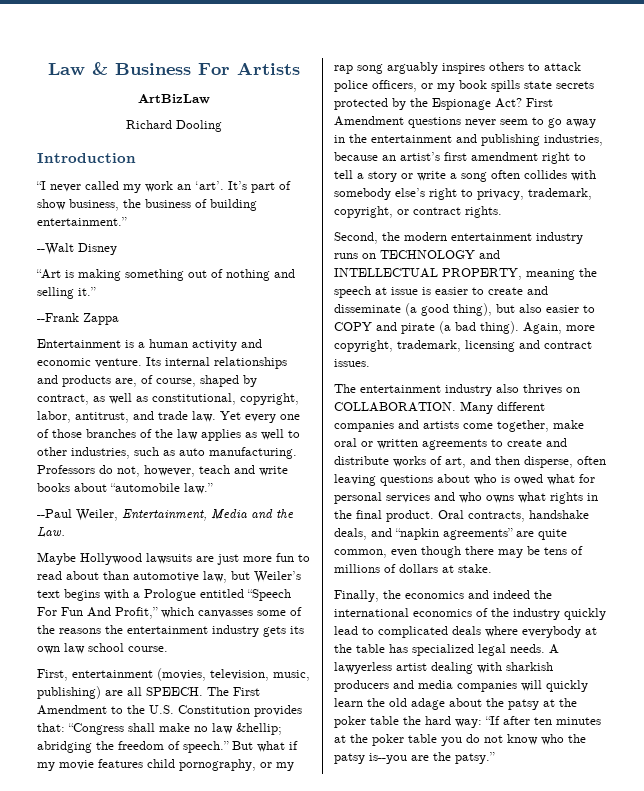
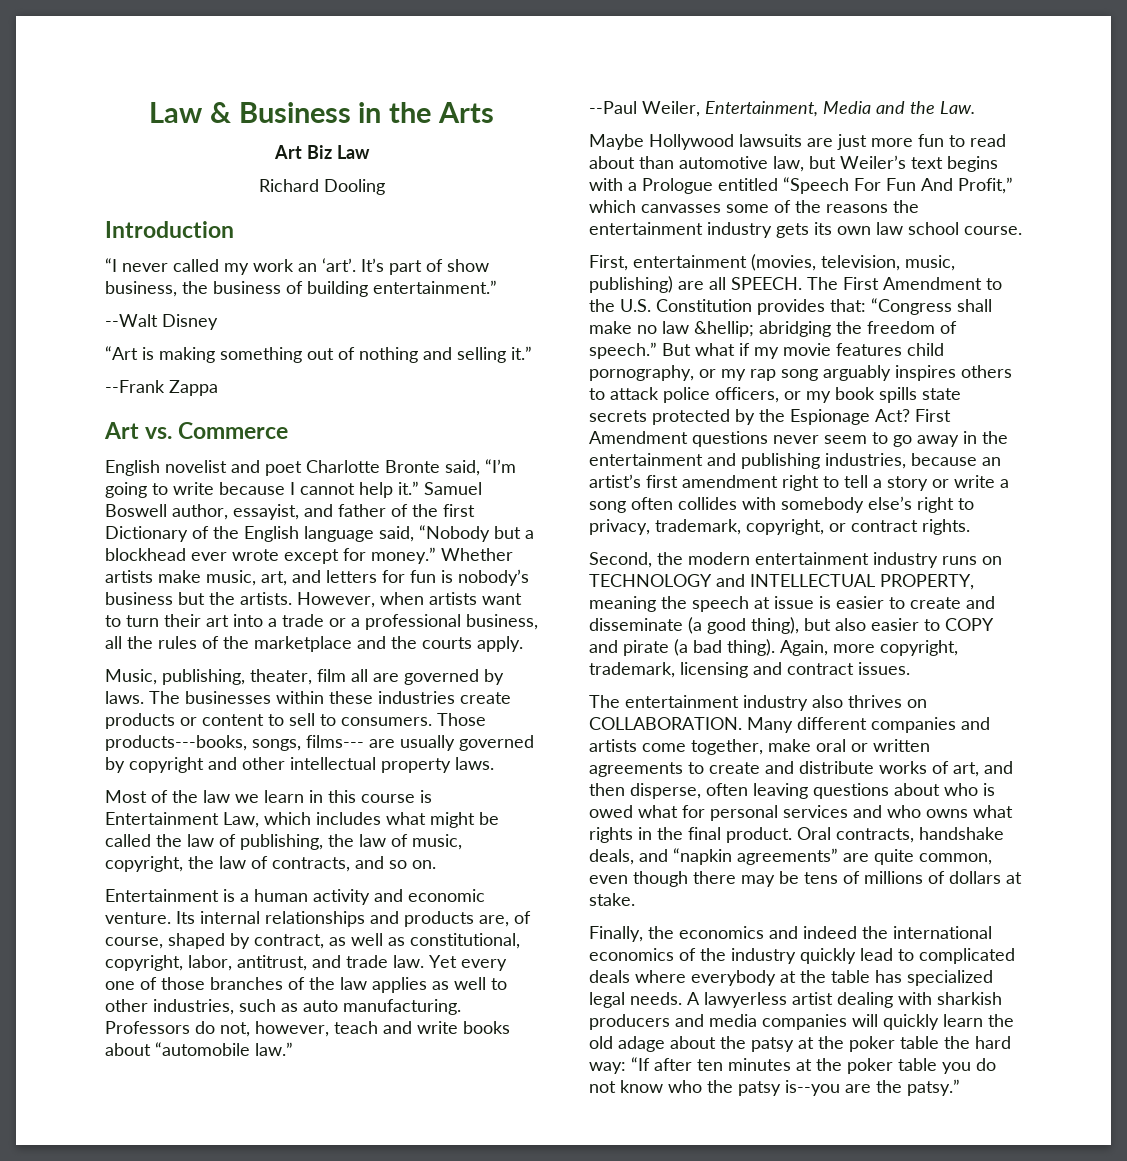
[197,62,300,75] [137,94,210,104] For Artists // ArtBizLaw -> [358,102,494,123] [273,145,370,159] in the Arts // Art Biz Law
(119, 319) none -> [104,422,289,439] [105,459,516,476] [105,481,482,498] [105,504,475,520] [105,525,534,542] [105,547,513,564] [105,569,529,586] [105,592,522,608] [105,614,538,630] [105,636,523,652] [105,669,504,685] [105,691,511,704] [105,713,486,729] [105,735,534,751] [105,757,494,773] [105,790,432,803] [105,812,499,828] [105,834,462,850] [105,856,436,872] // Art vs. Commerce // English novelist and poet Charlotte Bronte said, “I’m going to write because I cannot help it.” Samuel Boswell author, essayist, and father of the first Dictionary of the English language said, “Nobody but a blockhead ever wrote except for money.” Whether artists make music, art, and letters for fun is nobody’s business but the artists. However, when artists want to turn their art into a trade or a professional business, all the rules of the marketplace and the courts apply. // Music, publishing, theater, film all are governed by laws. The businesses within these industries create products or content to sell to consumers. Those products---books, songs, films--- are usually governed by copyright and other intellectual property laws. // Most of the law we learn in this course is Entertainment Law, which includes what might be called the law of publishing, the law of music, copyright, the law of contracts, and so on.

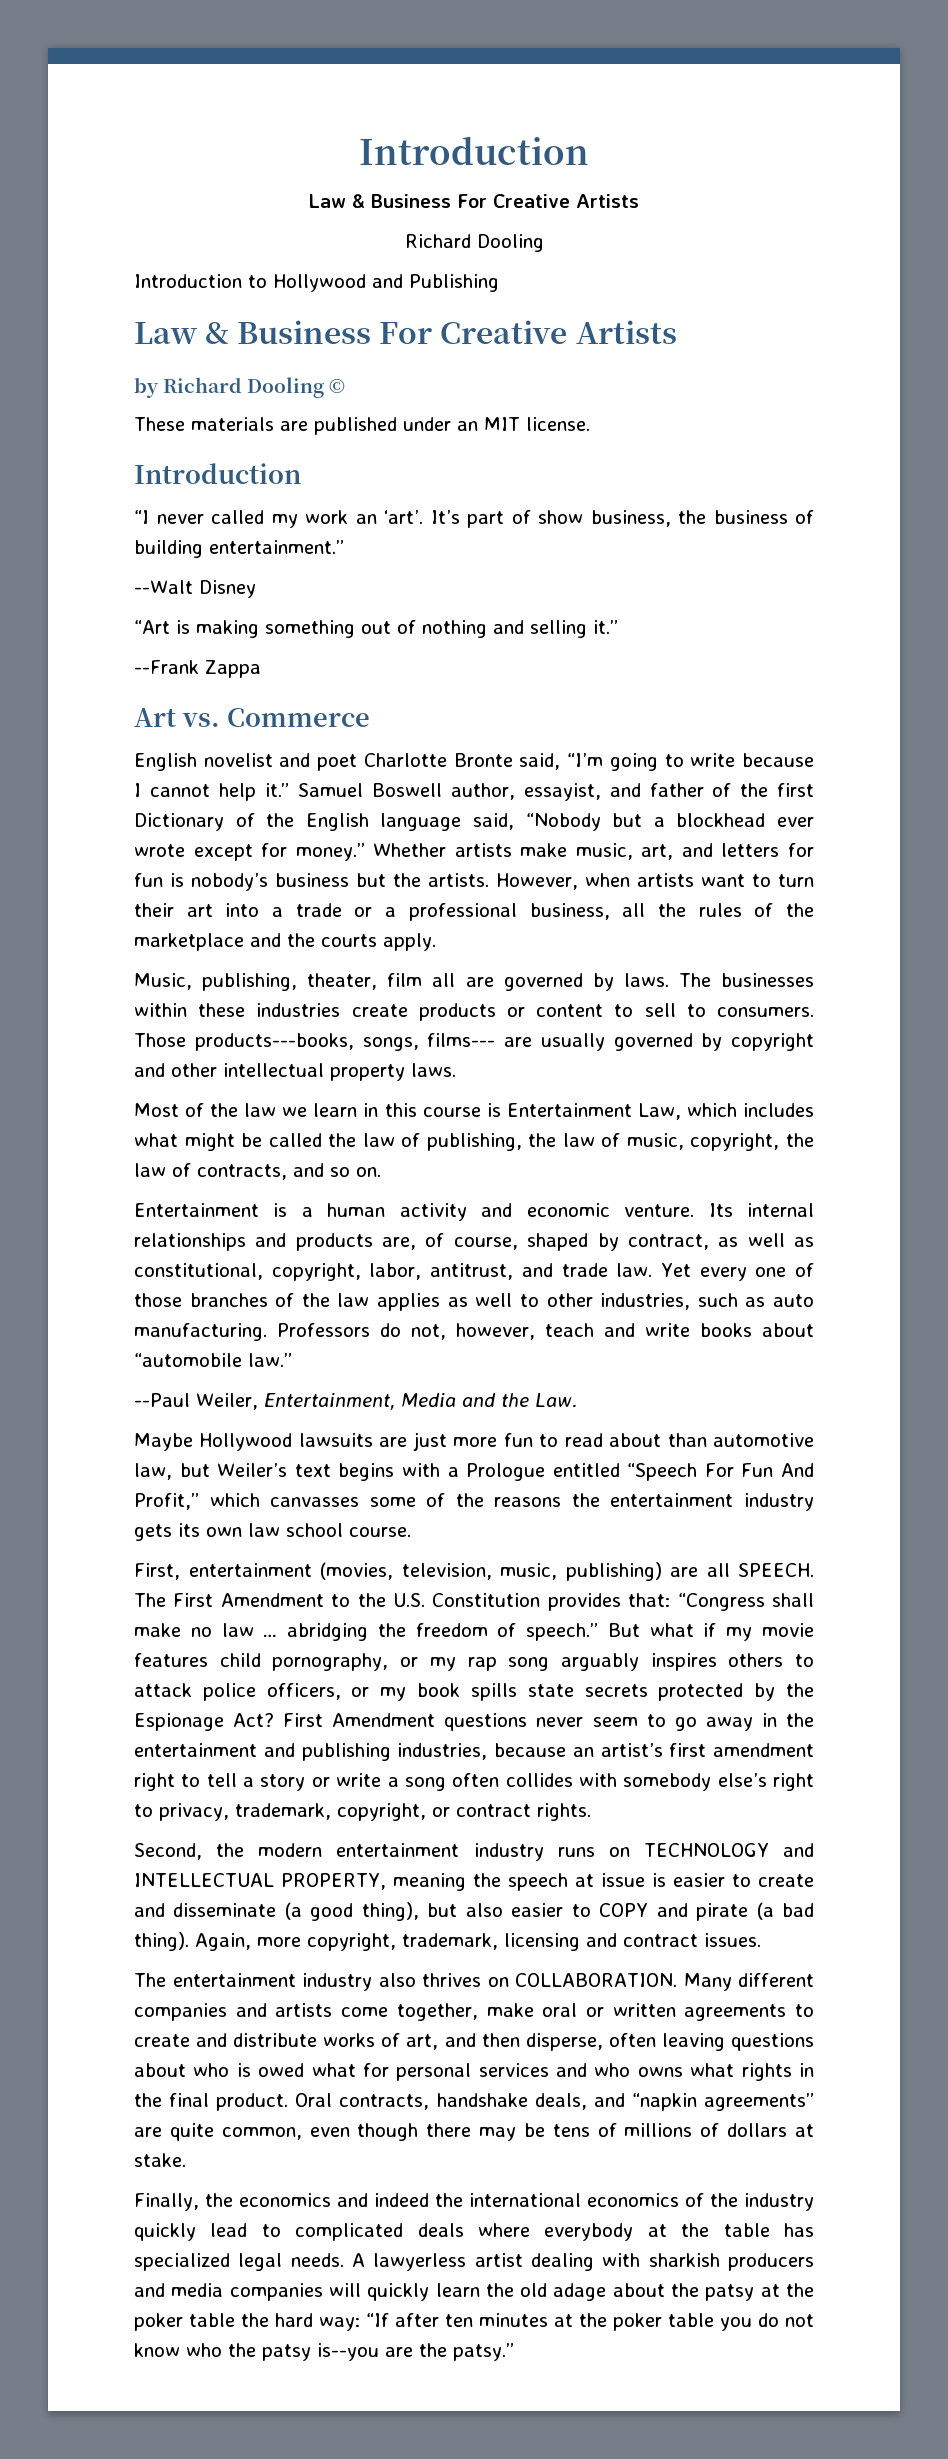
[149,102,494,123] [273,145,370,159] [258,179,385,195] Law & Business in the Arts // Art Biz Law // Richard Dooling -> [359,136,589,165] [309,194,639,208] [404,234,544,252] [134,274,499,292] [134,320,677,344] [134,377,346,398] [134,417,590,435] Introduction // Law & Business For Creative Artists // Richard Dooling // Introduction to Hollywood and Publishing // Law & Business For Creative Artists // by Richard Dooling © // These materials are published under an MIT license.
[694,321,754,337] &hellip; -> [263,1634,278,1637] …

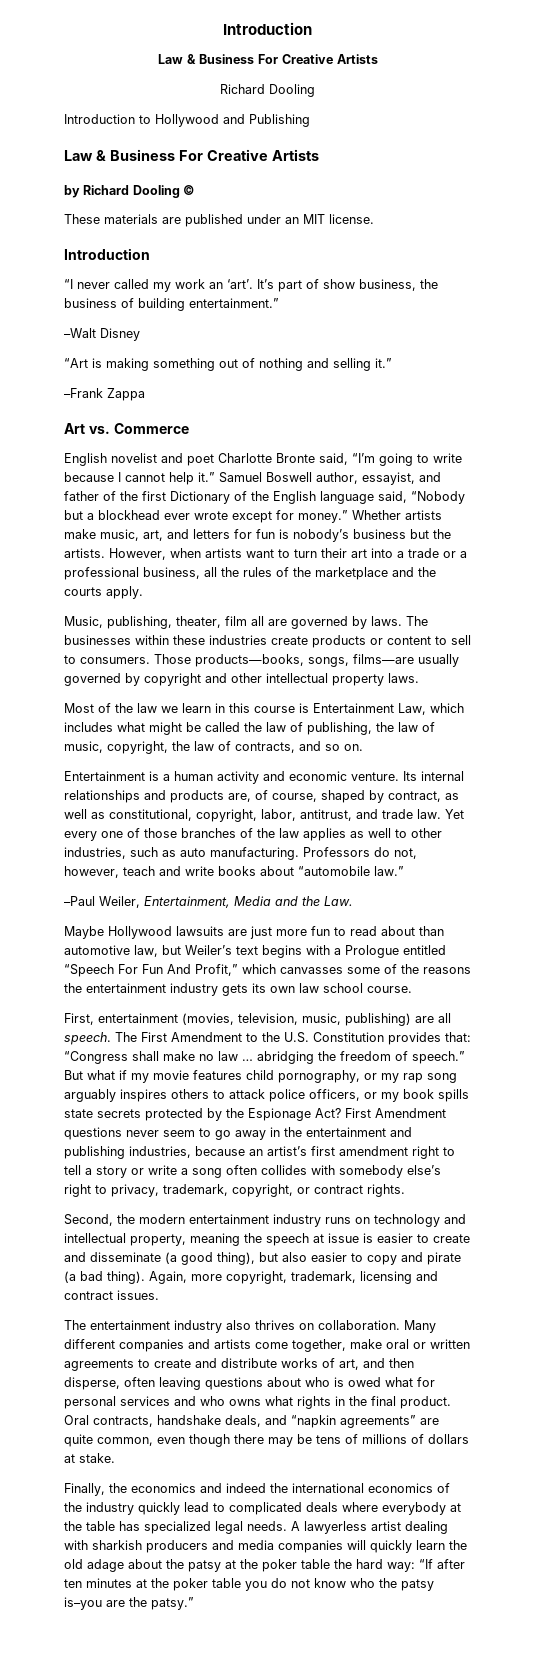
[134,580,193,594] --Walt -> [64,328,96,338] –Walt
[134,660,199,674] --Frank -> [64,388,103,398] –Frank
[194,1033,532,1051] products---books, songs, films--- are -> [195,654,414,667] products—books, songs, films—are
[134,1393,190,1407] --Paul -> [64,896,95,906] –Paul
[738,1563,814,1577] SPEECH. -> [64,1032,111,1045] speech.
[643,1843,814,1857] [134,1873,386,1890] TECHNOLOGY and INTELLECTUAL PROPERTY, -> [374,1214,466,1227] [64,1233,186,1246] technology and intellectual property,
[599,1903,649,1917] COPY -> [367,1255,397,1265] copy
[515,1973,678,1987] COLLABORATION. -> [318,1320,400,1330] collaboration.
[317,2343,379,2361] is--you -> [64,1597,102,1610] is–you

